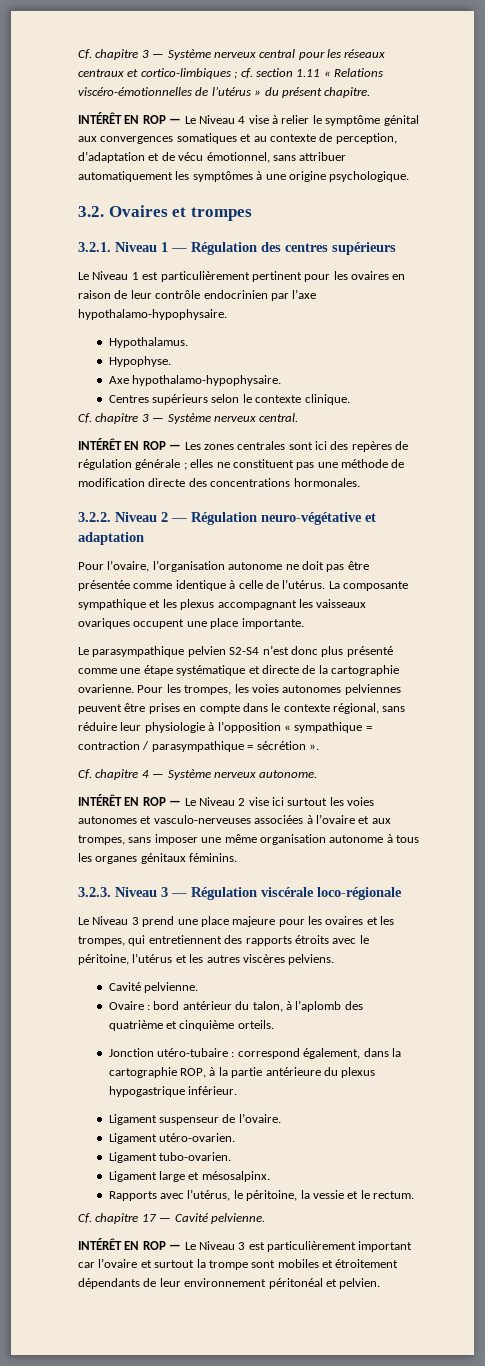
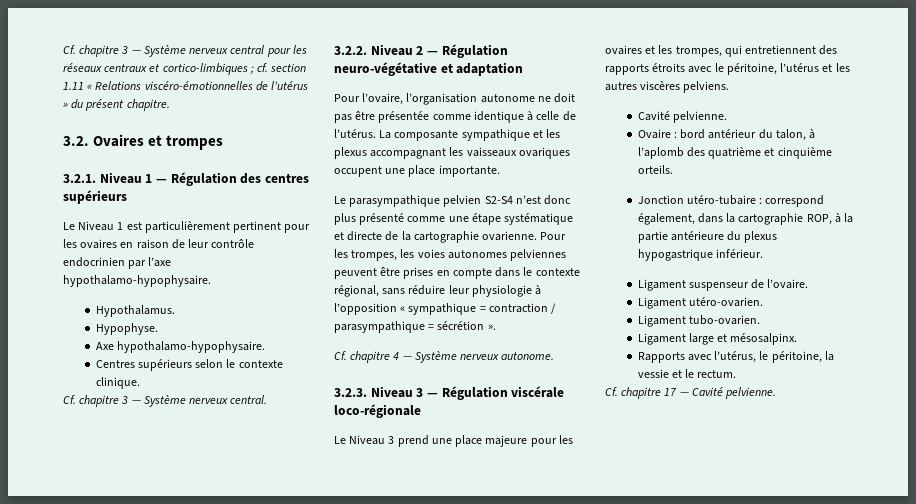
[78,112,419,126] [78,133,397,144] [78,151,347,163] [78,171,410,182] // INTÉRÊT EN ROP — Le Niveau 4 vise à relier le symptôme génital aux convergences somatiques et au contexte de perception, d’adaptation et de vécu émotionnel, sans attribuer automatiquement les symptômes à une origine psychologique. -> (170, 105) none
[78,438,409,452] [78,459,405,470] [78,478,360,487] // INTÉRÊT EN ROP — Les zones centrales sont ici des repères de régulation générale ; elles ne constituent pas une méthode de modification directe des concentrations hormonales. -> (268, 399) none
[78,794,375,806] [78,814,391,824] [78,834,419,845] [78,853,238,864] // INTÉRÊT EN ROP — Le Niveau 2 vise ici surtout les voies autonomes et vasculo-nerveuses associées à l’ovaire et aux trompes, sans imposer une même organisation autonome à tous les organes génitaux féminins. -> (555, 356) none
[78,1238,413,1252] [78,1258,399,1270] [78,1278,381,1289] // INTÉRÊT EN ROP — Le Niveau 3 est particulièrement important car l’ovaire et surtout la trompe sont mobiles et étroitement dépendants de leur environnement péritonéal et pelvien. -> (777, 393) none

